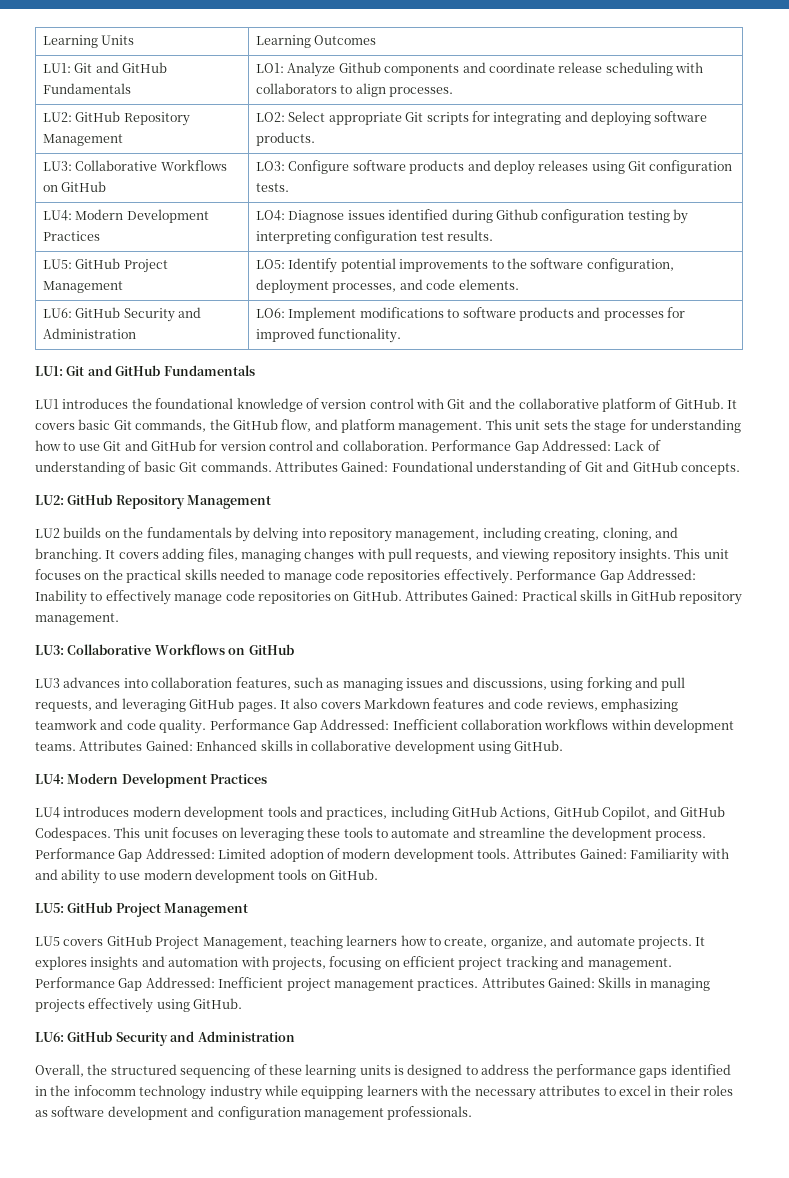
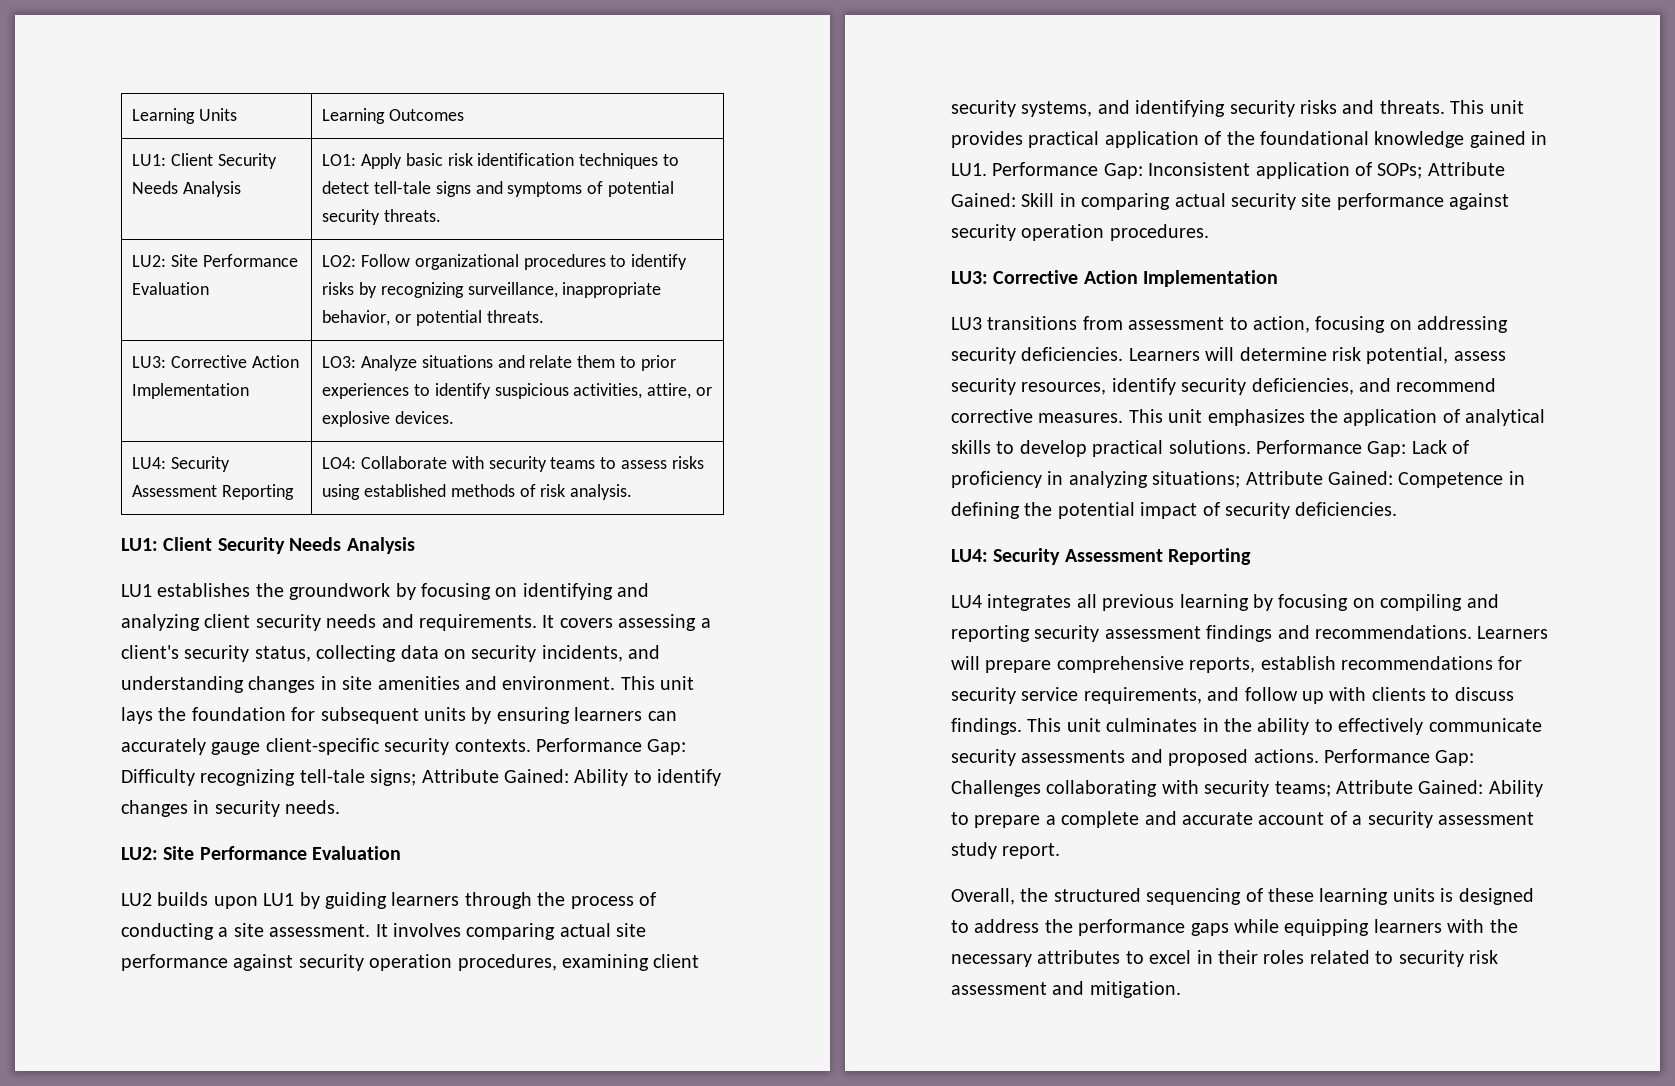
[74,62,168,73] [43,83,132,94] [256,62,704,77] [256,83,454,97] [43,111,190,126] [43,134,124,146] [256,111,708,126] [256,132,316,146] [43,160,227,171] [43,181,107,192] [256,160,733,175] [256,183,290,192] [43,209,209,223] [43,231,101,241] [256,209,689,224] [256,230,494,244] [43,258,168,273] [43,281,124,293] [256,258,674,273] [256,279,519,294] [43,307,202,322] [43,328,137,339] [256,307,686,321] [256,328,402,343] [35,365,255,376] [35,398,737,412] [35,419,741,433] [35,440,661,454] [35,461,740,475] [35,494,272,509] [35,527,678,542] [35,548,729,563] [35,569,696,584] [35,590,743,605] [35,613,119,625] [35,644,294,655] [35,677,686,691] [35,698,678,712] [35,719,735,734] [35,740,564,754] [35,773,268,788] [35,806,725,820] [35,827,707,841] [35,848,729,863] [35,869,378,884] [35,902,249,917] [35,935,706,950] [35,956,672,971] [35,977,711,992] [35,998,243,1013] [35,1031,295,1046] Git and GitHub Fundamentals | LO1: Analyze Github components and coordinate release scheduling with collaborators to align processes. // LU2: GitHub Repository Management | LO2: Select appropriate Git scripts for integrating and deploying software products. // LU3: Collaborative Workflows on GitHub | LO3: Configure software products and deploy releases using Git configuration tests. // LU4: Modern Development Practices | LO4: Diagnose issues identified during Github configuration testing by interpreting configuration test results. // LU5: GitHub Project Management | LO5: Identify potential improvements to the software configuration, deployment processes, and code elements. // LU6: GitHub Security and Administration | LO6: Implement modifications to software products and processes for improved functionality. // LU1: Git and GitHub Fundamentals // LU1 introduces the foundational knowledge of version control with Git and the collaborative platform of GitHub. It covers basic Git commands, the GitHub flow, and platform management. This unit sets the stage for understanding how to use Git and GitHub for version control and collaboration. Performance Gap Addressed: Lack of understanding of basic Git commands. Attributes Gained: Foundational understanding of Git and GitHub concepts. // LU2: GitHub Repository Management // LU2 builds on the fundamentals by delving into repository management, including creating, cloning, and branching. It covers adding files, managing changes with pull requests, and viewing repository insights. This unit focuses on the practical skills needed to manage code repositories effectively. Performance Gap Addressed: Inability to effectively manage code repositories on GitHub. Attributes Gained: Practical skills in GitHub repository management. // LU3: Collaborative Workflows on GitHub // LU3 advances into collaboration features, such as managing issues and discussions, using forking and pull requests, and leveraging GitHub pages. It also covers Markdown features and code reviews, emphasizing teamwork and code quality. Performance Gap Addressed: Inefficient collaboration workflows within development teams. Attributes Gained: Enhanced skills in collaborative development using GitHub. // LU4: Modern Development Practices // LU4 introduces modern development tools and practices, including GitHub Actions, GitHub Copilot, and GitHub Codespaces. This unit focuses on leveraging these tools to automate and streamline the development process. Performance Gap Addressed: Limited adoption of modern development tools. Attributes Gained: Familiarity with and ability to use modern development tools on GitHub. // LU5: GitHub Project Management // LU5 covers GitHub Project Management, teaching learners how to create, organize, and automate projects. It explores insights and automation with projects, focusing on efficient project tracking and management. Performance Gap Addressed: Inefficient project management practices. Attributes Gained: Skills in managing projects effectively using GitHub. // LU6: GitHub Security and Administration -> [170,153,277,169] [131,181,241,197] [321,153,680,169] [321,181,675,197] [321,209,441,225] [131,254,298,267] [131,282,209,295] [321,254,688,270] [321,282,662,298] [321,310,544,326] [131,355,299,368] [131,383,249,399] [321,355,677,371] [321,383,713,399] [321,411,454,427] [131,456,230,472] [131,484,294,500] [321,456,705,472] [321,484,633,500] [121,537,415,554] [121,583,650,600] [121,614,711,631] [121,645,661,662] [121,676,695,693] [121,707,677,724] [121,738,687,755] [121,769,722,786] [121,800,341,817] [121,846,402,860] [121,892,656,909] [121,923,647,940] [121,954,700,971] [951,100,1524,117] [951,131,1548,148] [951,162,1505,179] [951,193,1510,210] [951,224,1209,241] [951,270,1279,287] [951,316,1509,333] [951,347,1506,364] [951,378,1497,395] [951,409,1546,426] [951,440,1470,457] [951,471,1525,488] [951,502,1398,519] [951,548,1252,565] [951,594,1499,611] [951,625,1549,642] [951,656,1523,673] [951,687,1514,704] [951,718,1542,735] [951,749,1475,766] [951,780,1543,797] [951,811,1534,828] [951,842,1061,859] Client Security Needs Analysis | LO1: Apply basic risk identification techniques to detect tell-tale signs and symptoms of potential security threats. // LU2: Site Performance Evaluation | LO2: Follow organizational procedures to identify risks by recognizing surveillance, inappropriate behavior, or potential threats. // LU3: Corrective Action Implementation | LO3: Analyze situations and relate them to prior experiences to identify suspicious activities, attire, or explosive devices. // LU4: Security Assessment Reporting | LO4: Collaborate with security teams to assess risks using established methods of risk analysis. // LU1: Client Security Needs Analysis // LU1 establishes the groundwork by focusing on identifying and analyzing client security needs and requirements. It covers assessing a client's security status, collecting data on security incidents, and understanding changes in site amenities and environment. This unit lays the foundation for subsequent units by ensuring learners can accurately gauge client-specific security contexts. Performance Gap: Difficulty recognizing tell-tale signs; Attribute Gained: Ability to identify changes in security needs. // LU2: Site Performance Evaluation // LU2 builds upon LU1 by guiding learners through the process of conducting a site assessment. It involves comparing actual site performance against security operation procedures, examining client security systems, and identifying security risks and threats. This unit provides practical application of the foundational knowledge gained in LU1. Performance Gap: Inconsistent application of SOPs; Attribute Gained: Skill in comparing actual security site performance against security operation procedures. // LU3: Corrective Action Implementation // LU3 transitions from assessment to action, focusing on addressing security deficiencies. Learners will determine risk potential, assess security resources, identify security deficiencies, and recommend corrective measures. This unit emphasizes the application of analytical skills to develop practical solutions. Performance Gap: Lack of proficiency in analyzing situations; Attribute Gained: Competence in defining the potential impact of security deficiencies. // LU4: Security Assessment Reporting // LU4 integrates all previous learning by focusing on compiling and reporting security assessment findings and recommendations. Learners will prepare comprehensive reports, establish recommendations for security service requirements, and follow up with clients to discuss findings. This unit culminates in the ability to effectively communicate security assessments and proposed actions. Performance Gap: Challenges collaborating with security teams; Attribute Gained: Ability to prepare a complete and accurate account of a security assessment study report.
[670,1064,731,1075] [35,1085,262,1100] identified in the infocomm technology industry -> (1229, 929) none
[35,1106,473,1120] as software development and configuration management professionals. -> [1309,950,1498,967] [951,981,1181,998] related to security risk assessment and mitigation.

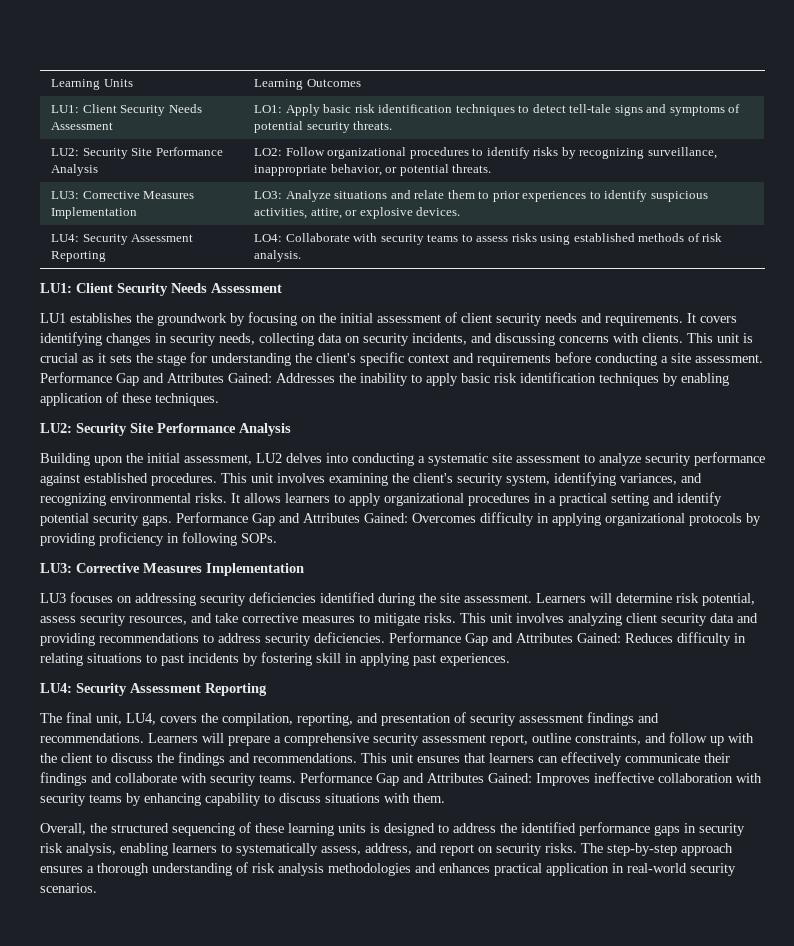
[182,181,241,197] Analysis -> [51,122,114,130] Assessment
[170,254,298,267] [131,282,209,295] Site Performance Evaluation -> [82,147,223,159] [51,164,99,176] Security Site Performance Analysis
[251,355,299,368] Action -> [143,191,195,199] Measures
[346,537,415,554] Analysis -> [211,283,282,293] Assessment
[522,583,650,600] [121,614,200,631] identifying and analyzing -> [319,312,457,323] the initial assessment of
[618,614,711,631] [121,645,311,662] assessing a client's security status, -> [40,332,255,346] identifying changes in security needs,
[121,676,695,693] [121,707,677,724] [121,738,687,755] [121,769,722,786] [121,800,341,817] [121,846,402,860] [121,892,656,909] [121,923,647,940] [121,954,700,971] [951,100,1524,117] [951,131,1548,148] [951,162,1505,179] [951,193,1510,210] [951,224,1209,241] [951,270,1138,284] understanding changes in site amenities and environment. This unit lays the foundation for subsequent units by ensuring learners can accurately gauge client-specific security contexts. Performance Gap: Difficulty recognizing tell-tale signs; Attribute Gained: Ability to identify changes in security needs. // LU2: Site Performance Evaluation // LU2 builds upon LU1 by guiding learners through the process of conducting a site assessment. It involves comparing actual site performance against security operation procedures, examining client security systems, and identifying security risks and threats. This unit provides practical application of the foundational knowledge gained in LU1. Performance Gap: Inconsistent application of SOPs; Attribute Gained: Skill in comparing actual security site performance against security operation procedures. // LU3: Corrective Action -> [495,333,753,346] [40,352,763,366] [40,372,729,386] [40,392,219,406] [40,423,291,436] [40,452,765,466] [40,472,702,486] [40,492,722,506] [40,512,761,526] [40,532,277,546] [40,563,202,573] discussing concerns with clients. This unit is crucial as it sets the stage for understanding the client's specific context and requirements before conducting a site assessment. Performance Gap and Attributes Gained: Addresses the inability to apply basic risk identification techniques by enabling application of these techniques. // LU2: Security Site Performance Analysis // Building upon the initial assessment, LU2 delves into conducting a systematic site assessment to analyze security performance against established procedures. This unit involves examining the client's security system, identifying variances, and recognizing environmental risks. It allows learners to apply organizational procedures in a practical setting and identify potential security gaps. Performance Gap and Attributes Gained: Overcomes difficulty in applying organizational protocols by providing proficiency in following SOPs. // LU3: Corrective Measures
[987,316,1509,333] [951,347,1124,364] transitions from assessment to action, focusing on addressing security deficiencies. -> [70,592,532,606] focuses on addressing security deficiencies identified during the site assessment.
[1111,378,1497,395] [951,409,1546,426] [951,440,1470,457] [951,471,1525,488] [951,502,1398,519] [951,548,1252,565] [951,594,1499,611] [951,625,1030,642] identify security deficiencies, and recommend corrective measures. This unit emphasizes the application of analytical skills to develop practical solutions. Performance Gap: Lack of proficiency in analyzing situations; Attribute Gained: Competence in defining the potential impact of security deficiencies. // LU4: Security Assessment Reporting // LU4 integrates all previous learning by focusing on compiling and reporting -> [191,613,758,626] [40,632,746,646] [40,652,510,666] [40,683,267,696] [40,712,466,726] and take corrective measures to mitigate risks. This unit involves analyzing client security data and providing recommendations to address security deficiencies. Performance Gap and Attributes Gained: Reduces difficulty in relating situations to past incidents by fostering skill in applying past experiences. // LU4: Security Assessment Reporting // The final unit, LU4, covers the compilation, reporting, and presentation of
[1056,656,1523,673] [951,687,1514,704] [951,718,1542,735] [951,749,1475,766] [951,780,1543,797] [951,811,1534,828] [951,842,1061,859] comprehensive reports, establish recommendations for security service requirements, and follow up with clients to discuss findings. This unit culminates in the ability to effectively communicate security assessments and proposed actions. Performance Gap: Challenges collaborating with security teams; Attribute Gained: Ability to prepare a complete and accurate account of a security assessment study report. -> [274,732,754,746] [40,752,730,766] [40,772,762,786] [40,793,445,806] a comprehensive security assessment report, outline constraints, and follow up with the client to discuss the findings and recommendations. This unit ensures that learners can effectively communicate their findings and collaborate with security teams. Performance Gap and Attributes Gained: Improves ineffective collaboration with security teams by enhancing capability to discuss situations with them.
(1073, 926) none -> [521,822,576,833] identified
[1234,919,1518,936] [951,950,1498,967] [951,981,1181,998] while equipping learners with the necessary attributes to excel in their roles related to security risk assessment and mitigation. -> [684,823,745,836] [40,843,733,856] [40,862,736,876] [40,883,97,893] in security risk analysis, enabling learners to systematically assess, address, and report on security risks. The step-by-step approach ensures a thorough understanding of risk analysis methodologies and enhances practical application in real-world security scenarios.

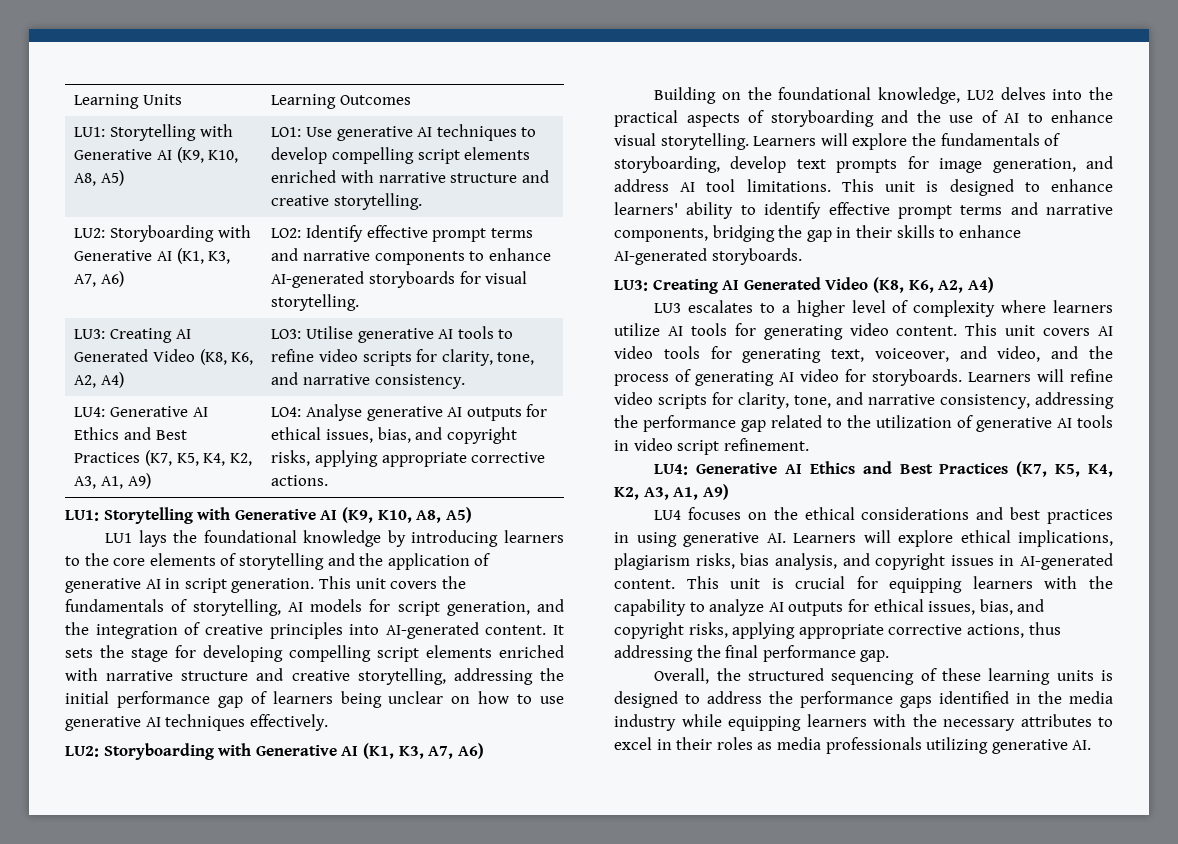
[82,104,202,116] [51,122,114,130] [254,104,741,116] [254,121,393,133] [51,147,223,159] [51,164,99,176] [254,147,717,159] [254,164,492,176] [51,191,195,199] [51,207,138,219] [254,190,708,202] [254,207,461,219] [51,234,194,245] [51,251,107,262] [254,233,723,245] [254,250,302,262] [40,283,282,296] [40,312,737,326] [40,332,753,346] [40,352,763,366] [40,372,729,386] [40,392,219,406] [40,423,291,436] [40,452,765,466] [40,472,702,486] [40,492,722,506] [40,512,761,526] [40,532,277,546] [40,563,304,576] [40,592,755,606] [40,613,758,626] [40,632,746,646] [40,652,510,666] [40,683,267,696] [40,712,659,726] [40,732,754,746] [40,752,730,766] [40,772,762,786] [40,793,445,806] Client Security Needs Assessment | LO1: Apply basic risk identification techniques to detect tell-tale signs and symptoms of potential security threats. // LU2: Security Site Performance Analysis | LO2: Follow organizational procedures to identify risks by recognizing surveillance, inappropriate behavior, or potential threats. // LU3: Corrective Measures Implementation | LO3: Analyze situations and relate them to prior experiences to identify suspicious activities, attire, or explosive devices. // LU4: Security Assessment Reporting | LO4: Collaborate with security teams to assess risks using established methods of risk analysis. // LU1: Client Security Needs Assessment // LU1 establishes the groundwork by focusing on the initial assessment of client security needs and requirements. It covers identifying changes in security needs, collecting data on security incidents, and discussing concerns with clients. This unit is crucial as it sets the stage for understanding the client's specific context and requirements before conducting a site assessment. Performance Gap and Attributes Gained: Addresses the inability to apply basic risk identification techniques by enabling application of these techniques. // LU2: Security Site Performance Analysis // Building upon the initial assessment, LU2 delves into conducting a systematic site assessment to analyze security performance against established procedures. This unit involves examining the client's security system, identifying variances, and recognizing environmental risks. It allows learners to apply organizational procedures in a practical setting and identify potential security gaps. Performance Gap and Attributes Gained: Overcomes difficulty in applying organizational protocols by providing proficiency in following SOPs. // LU3: Corrective Measures Implementation // LU3 focuses on addressing security deficiencies identified during the site assessment. Learners will determine risk potential, assess security resources, and take corrective measures to mitigate risks. This unit involves analyzing client security data and providing recommendations to address security deficiencies. Performance Gap and Attributes Gained: Reduces difficulty in relating situations to past incidents by fostering skill in applying past experiences. // LU4: Security Assessment Reporting // The final unit, LU4, covers the compilation, reporting, and presentation of security assessment findings and recommendations. Learners will prepare a comprehensive security assessment report, outline constraints, and follow up with the client to discuss the findings and recommendations. This unit ensures that learners can effectively communicate their findings and collaborate with security teams. Performance Gap and Attributes Gained: Improves ineffective collaboration with security teams by enhancing capability to discuss situations with them. -> [110,124,233,141] [74,147,239,163] [74,170,125,186] [271,124,537,141] [271,147,531,164] [271,170,549,183] [271,193,423,210] [74,225,251,242] [74,248,231,264] [74,271,125,287] [271,225,533,242] [271,248,551,265] [271,271,528,288] [271,294,360,311] [74,328,191,343] [74,349,254,365] [74,372,125,388] [271,326,514,343] [271,349,535,366] [271,372,465,389] [74,406,208,417] [74,427,187,440] [74,450,252,466] [74,473,151,489] [271,404,548,421] [271,427,517,444] [271,450,546,467] [271,475,329,486] [65,507,472,524] [105,530,564,547] [65,553,491,570] [65,576,466,593] [65,599,564,616] [65,622,564,639] [65,645,564,662] [65,668,564,685] [65,691,564,708] [65,714,328,731] [65,743,484,760] [654,87,1113,104] [614,110,1113,127] [614,133,1061,150] [614,156,1113,173] [614,179,1113,196] [614,202,1113,219] [614,225,1021,242] [614,248,802,265] [614,277,994,294] [654,300,1113,317] [614,323,1113,340] [614,346,1113,363] [614,369,1113,386] [614,392,1114,409] [614,415,1113,432] [614,438,809,455] [654,461,1113,477] [614,484,729,500] [654,507,1113,524] [614,530,1113,547] [614,553,1113,570] [614,576,1113,593] [614,599,1045,616] [614,622,1061,639] [614,645,890,662] Storytelling with Generative AI (K9, K10, A8, A5) | LO1: Use generative AI techniques to develop compelling script elements enriched with narrative structure and creative storytelling. // LU2: Storyboarding with Generative AI (K1, K3, A7, A6) | LO2: Identify effective prompt terms and narrative components to enhance AI-generated storyboards for visual storytelling. // LU3: Creating AI Generated Video (K8, K6, A2, A4) | LO3: Utilise generative AI tools to refine video scripts for clarity, tone, and narrative consistency. // LU4: Generative AI Ethics and Best Practices (K7, K5, K4, K2, A3, A1, A9) | LO4: Analyse generative AI outputs for ethical issues, bias, and copyright risks, applying appropriate corrective actions. // LU1: Storytelling with Generative AI (K9, K10, A8, A5) // LU1 lays the foundational knowledge by introducing learners to the core elements of storytelling and the application of generative AI in script generation. This unit covers the fundamentals of storytelling, AI models for script generation, and the integration of creative principles into AI-generated content. It sets the stage for developing compelling script elements enriched with narrative structure and creative storytelling, addressing the initial performance gap of learners being unclear on how to use generative AI techniques effectively. // LU2: Storyboarding with Generative AI (K1, K3, A7, A6) // Building on the foundational knowledge, LU2 delves into the practical aspects of storyboarding and the use of AI to enhance visual storytelling. Learners will explore the fundamentals of storyboarding, develop text prompts for image generation, and address AI tool limitations. This unit is designed to enhance learners' ability to identify effective prompt terms and narrative components, bridging the gap in their skills to enhance AI-generated storyboards. // LU3: Creating AI Generated Video (K8, K6, A2, A4) // LU3 escalates to a higher level of complexity where learners utilize AI tools for generating video content. This unit covers AI video tools for generating text, voiceover, and video, and the process of generating AI video for storyboards. Learners will refine video scripts for clarity, tone, and narrative consistency, addressing the performance gap related to the utilization of generative AI tools in video script refinement. // LU4: Generative AI Ethics and Best Practices (K7, K5, K4, K2, A3, A1, A9) // LU4 focuses on the ethical considerations and best practices in using generative AI. Learners will explore ethical implications, plagiarism risks, bias analysis, and copyright issues in AI-generated content. This unit is crucial for equipping learners with the capability to analyze AI outputs for ethical issues, bias, and copyright risks, applying appropriate corrective actions, thus addressing the final performance gap.
[521,822,576,833] identified -> (793, 697) none
[684,823,745,836] [40,843,733,856] [40,862,736,876] [40,883,97,893] in security risk analysis, enabling learners to systematically assess, address, and report on security risks. The step-by-step approach ensures a thorough understanding of risk analysis methodologies and enhances practical application in real-world security scenarios. -> [939,691,1113,704] [614,714,1113,731] [614,737,1092,754] identified in the media industry while equipping learners with the necessary attributes to excel in their roles as media professionals utilizing generative AI.

